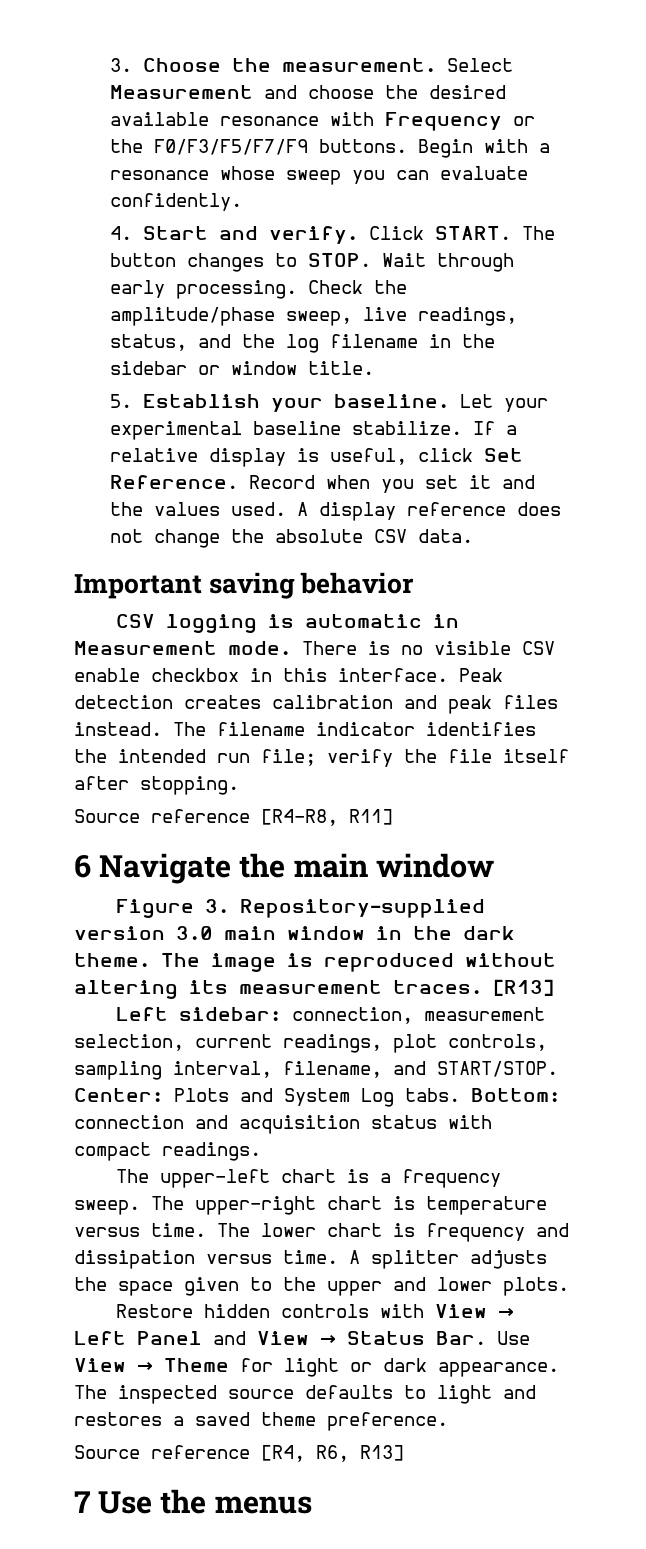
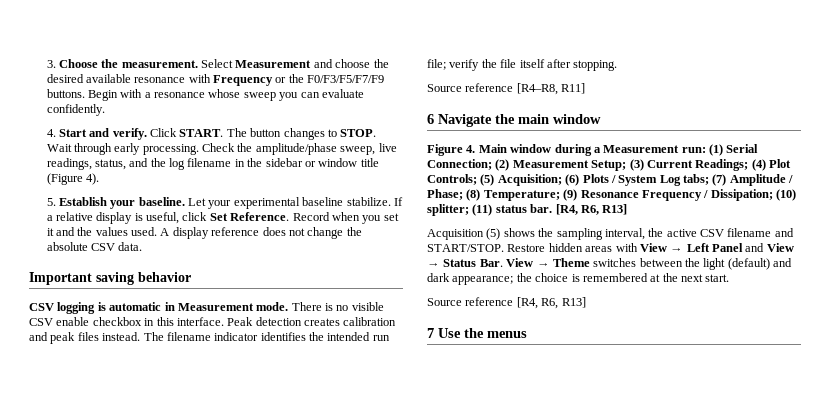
[308,361,375,375] title. -> [360,158,379,167] [46,173,99,185] title (Figure 4).
[205,899,486,918] [74,926,515,940] [74,953,556,972] [74,979,554,999] [116,1007,546,1024] [74,1034,547,1053] [74,1061,558,1080] [74,1088,560,1107] [74,1115,492,1134] [74,1142,261,1161] [116,1169,502,1188] [74,1196,547,1215] [74,1223,569,1242] [74,1250,547,1269] [74,1277,569,1296] 3. Repository-supplied version 3.0 main window in the dark theme. The image is reproduced without altering its measurement traces. [R13] // Left sidebar: connection, measurement selection, current readings, plot controls, sampling interval, filename, and START/STOP. Center: Plots and System Log tabs. Bottom: connection and acquisition status with compact readings. // The upper-left chart is a frequency sweep. The upper-right chart is temperature versus time. The lower chart is frequency and dissipation versus time. A splitter adjusts the space given to the upper and lower plots. // -> [466,144,759,156] [427,159,791,171] [427,174,794,186] [427,189,796,201] [427,204,628,216] [427,228,794,240] [427,244,504,252] 4. Main window during a Measurement run: (1) Serial Connection; (2) Measurement Setup; (3) Current Readings; (4) Plot Controls; (5) Acquisition; (6) Plots / System Log tabs; (7) Amplitude / Phase; (8) Temperature; (9) Resonance Frequency / Dissipation; (10) splitter; (11) status bar. [R4, R6, R13] // Acquisition (5) shows the sampling interval, the active CSV filename and START/STOP.
[281,1304,370,1318] controls -> [585,246,613,252] areas
[497,1331,530,1345] Use -> (503, 263) none
[240,1358,559,1377] [74,1385,536,1404] [74,1412,448,1431] for light or dark appearance. The inspected source defaults to light and restores a saved theme preference. -> [593,258,793,270] [427,273,730,285] switches between the light (default) and dark appearance; the choice is remembered at the next start.

